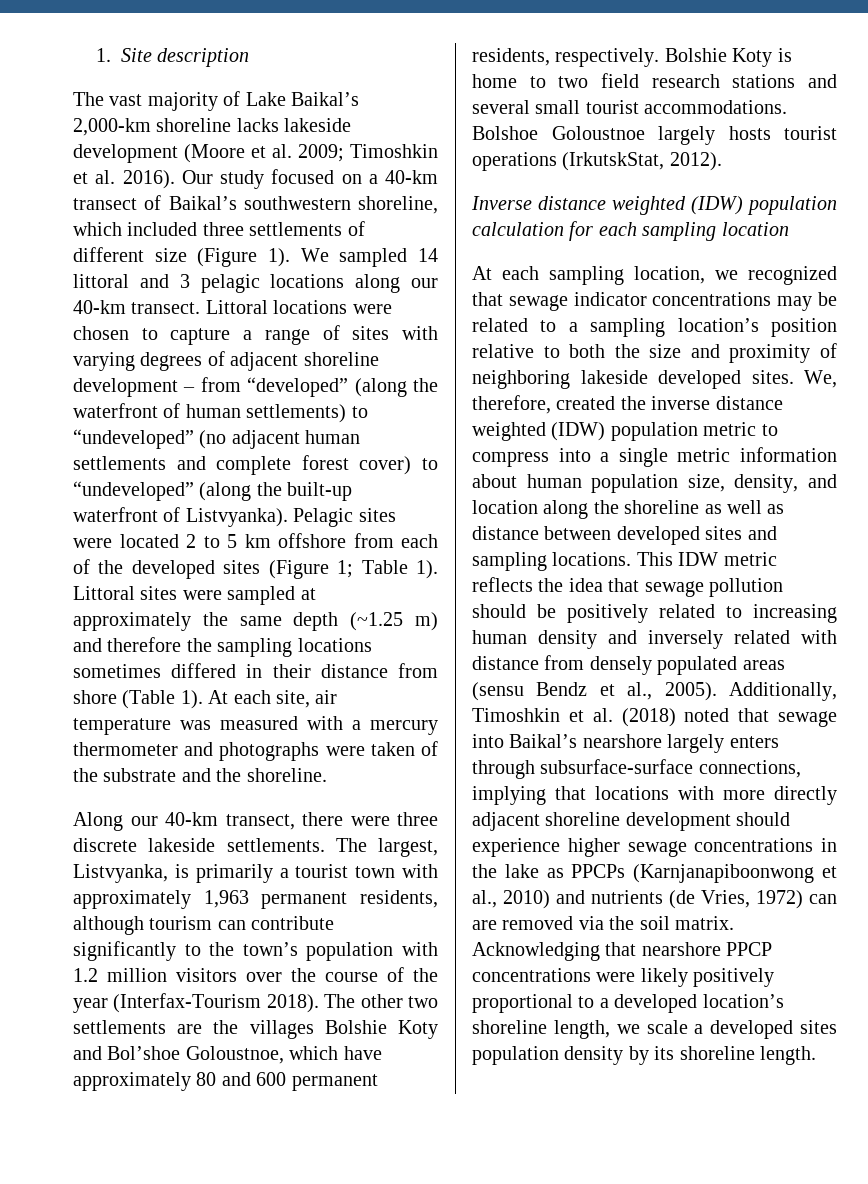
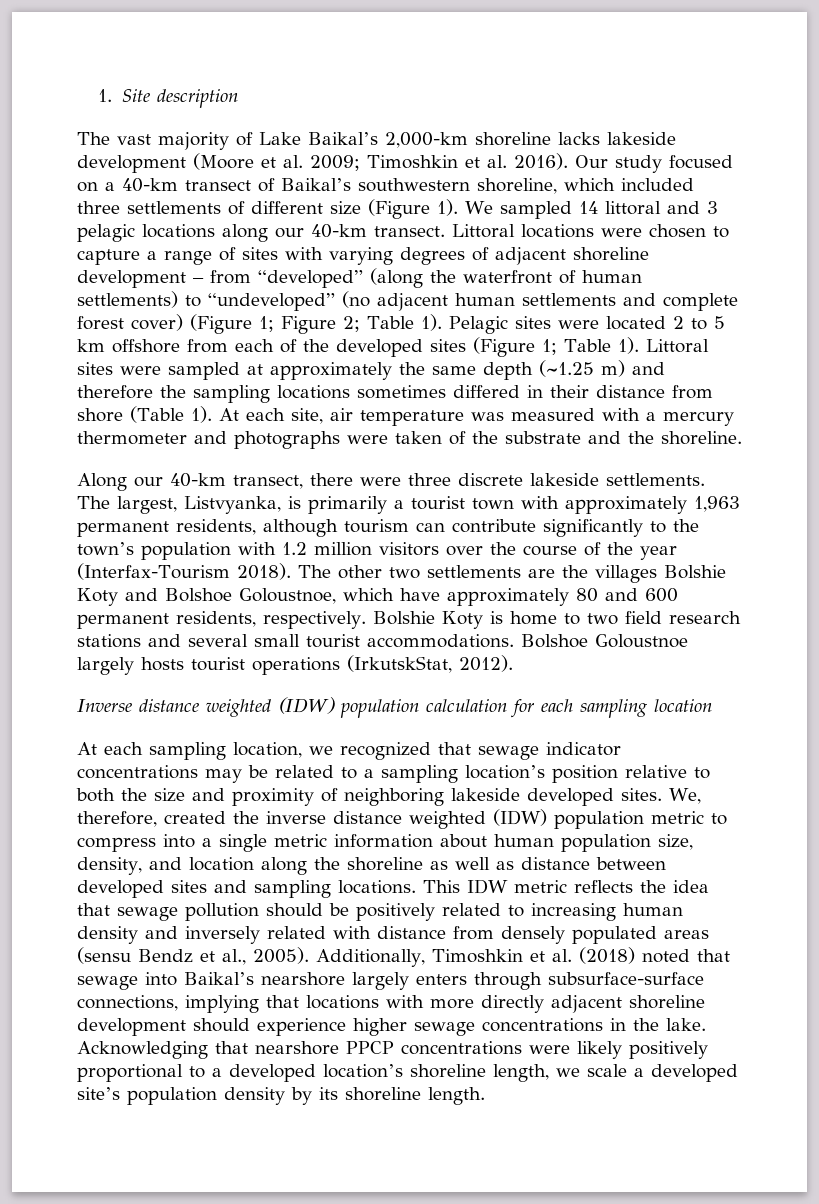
[422,458,438,470] [73,481,353,501] [73,507,288,527] to “undeveloped” (along the built-up waterfront of Listvyanka). -> [190,314,442,334] (Figure 1; Figure 2; Table 1).
[107,1046,181,1060] Bol’shoe -> [165,588,232,602] Bolshoe
[504,864,837,883] [472,890,837,909] [472,916,734,930] lake as PPCPs (Karnjanapiboonwong et al., 2010) and nutrients (de Vries, 1972) can are removed via the soil matrix. -> [666,1018,706,1031] lake.
[800,1020,837,1034] sites -> [77,1087,120,1100] site’s

